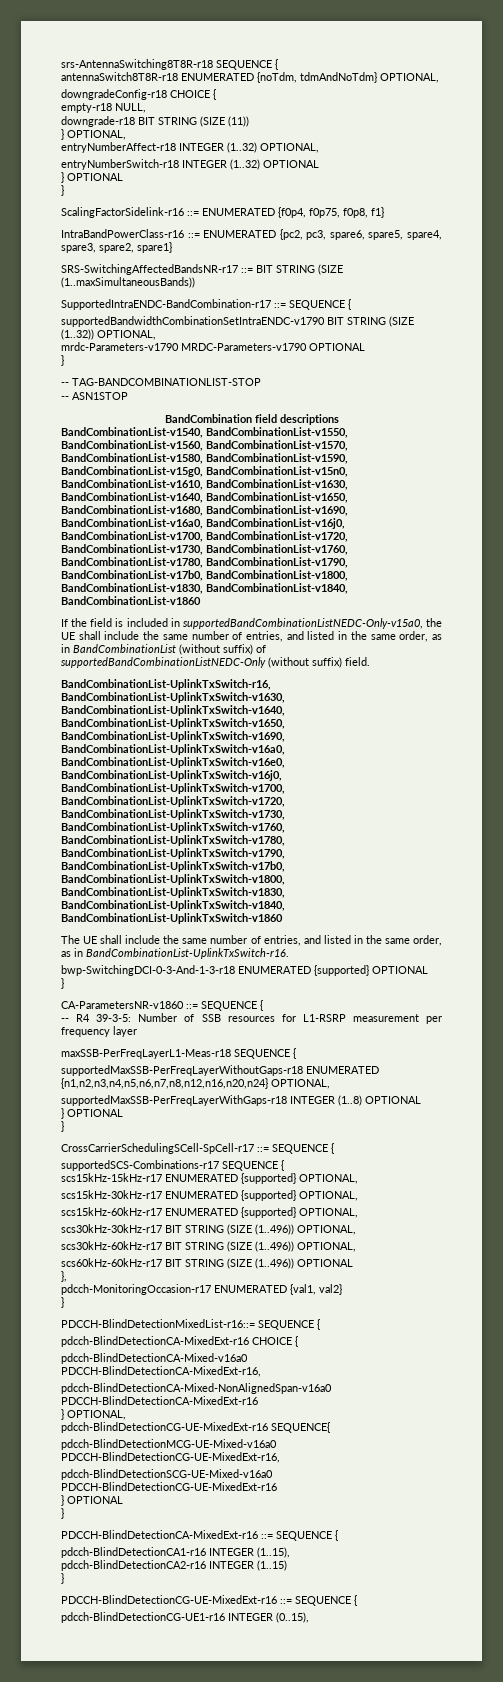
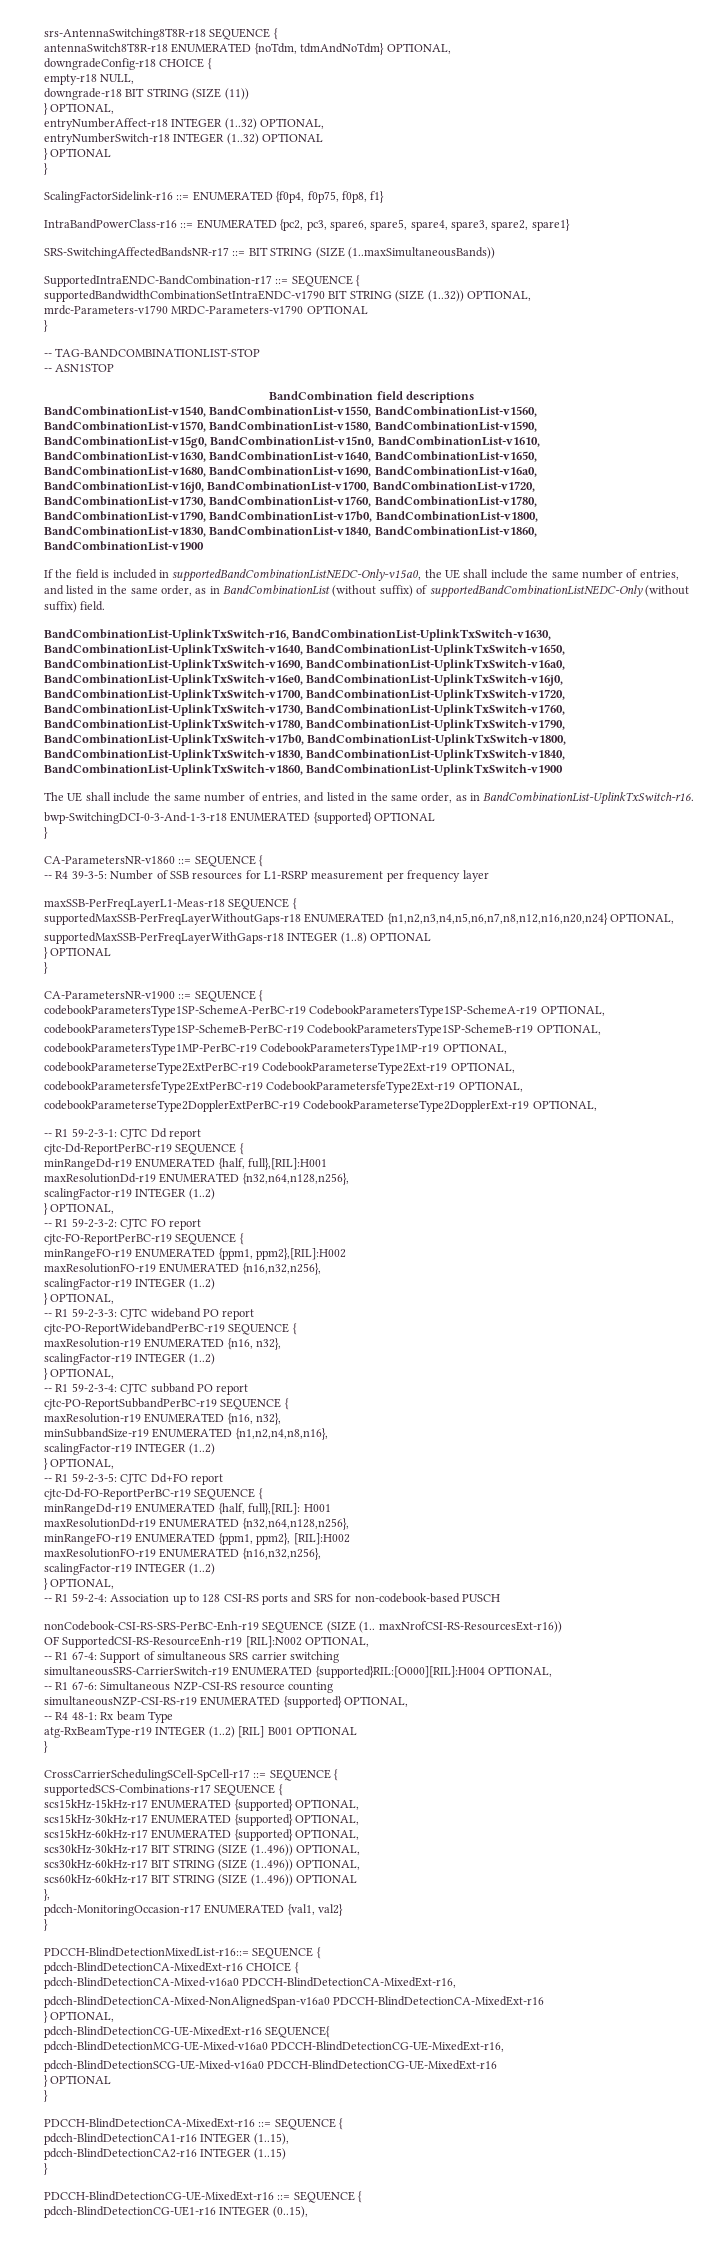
[61,596,201,605] BandCombinationList-v1860 -> [374,526,537,537] [44,541,204,551] BandCombinationList-v1860, BandCombinationList-v1900
[61,913,283,924] BandCombinationList-UplinkTxSwitch-v1860 -> [44,764,564,776] BandCombinationList-UplinkTxSwitch-v1860, BandCombinationList-UplinkTxSwitch-v1900
(64, 1126) none -> [44,990,264,1002] [44,1005,605,1017] [44,1024,601,1036] [44,1043,507,1055] [44,1062,515,1074] [44,1081,523,1093] [44,1100,597,1112] [44,1128,201,1140] [44,1143,244,1155] [44,1158,328,1170] [44,1173,349,1185] [44,1188,215,1200] [44,1203,115,1215] [44,1218,201,1230] [44,1233,244,1245] [44,1248,347,1260] [44,1263,321,1275] [44,1278,215,1290] [44,1293,115,1305] [44,1308,255,1320] [44,1323,297,1335] [44,1338,282,1350] [44,1353,215,1365] [44,1368,115,1380] [44,1383,249,1395] [44,1398,289,1410] [44,1413,282,1425] [44,1428,328,1440] [44,1443,215,1455] [44,1458,115,1470] [44,1473,223,1485] [44,1488,263,1500] [44,1503,331,1515] [44,1518,349,1530] [44,1533,350,1545] [44,1548,321,1560] [44,1563,215,1575] [44,1578,115,1590] [44,1593,500,1605] [44,1621,562,1633] [44,1636,370,1648] [44,1651,339,1663] [44,1666,553,1678] [44,1681,334,1693] [44,1696,409,1708] [44,1711,173,1723] [44,1726,357,1738] [44,1741,48,1753] // CA-ParametersNR-v1900 ::= SEQUENCE { // codebookParametersType1SP-SchemeA-PerBC-r19 CodebookParametersType1SP-SchemeA-r19 OPTIONAL, // codebookParametersType1SP-SchemeB-PerBC-r19 CodebookParametersType1SP-SchemeB-r19 OPTIONAL, // codebookParametersType1MP-PerBC-r19 CodebookParametersType1MP-r19 OPTIONAL, // codebookParameterseType2ExtPerBC-r19 CodebookParameterseType2Ext-r19 OPTIONAL, // codebookParametersfeType2ExtPerBC-r19 CodebookParametersfeType2Ext-r19 OPTIONAL, // codebookParameterseType2DopplerExtPerBC-r19 CodebookParameterseType2DopplerExt-r19 OPTIONAL, // -- R1 59-2-3-1: CJTC Dd report // cjtc-Dd-ReportPerBC-r19 SEQUENCE { // minRangeDd-r19 ENUMERATED {half, full},[RIL]:H001 // maxResolutionDd-r19 ENUMERATED {n32,n64,n128,n256}, // scalingFactor-r19 INTEGER (1..2) // } OPTIONAL, // -- R1 59-2-3-2: CJTC FO report // cjtc-FO-ReportPerBC-r19 SEQUENCE { // minRangeFO-r19 ENUMERATED {ppm1, ppm2},[RIL]:H002 // maxResolutionFO-r19 ENUMERATED {n16,n32,n256}, // scalingFactor-r19 INTEGER (1..2) // } OPTIONAL, // -- R1 59-2-3-3: CJTC wideband PO report // cjtc-PO-ReportWidebandPerBC-r19 SEQUENCE { // maxResolution-r19 ENUMERATED {n16, n32}, // scalingFactor-r19 INTEGER (1..2) // } OPTIONAL, // -- R1 59-2-3-4: CJTC subband PO report // cjtc-PO-ReportSubbandPerBC-r19 SEQUENCE { // maxResolution-r19 ENUMERATED {n16, n32}, // minSubbandSize-r19 ENUMERATED {n1,n2,n4,n8,n16}, // scalingFactor-r19 INTEGER (1..2) // } OPTIONAL, // -- R1 59-2-3-5: CJTC Dd+FO report // cjtc-Dd-FO-ReportPerBC-r19 SEQUENCE { // minRangeDd-r19 ENUMERATED {half, full},[RIL]: H001 // maxResolutionDd-r19 ENUMERATED {n32,n64,n128,n256}, // minRangeFO-r19 ENUMERATED {ppm1, ppm2}, [RIL]:H002 // maxResolutionFO-r19 ENUMERATED {n16,n32,n256}, // scalingFactor-r19 INTEGER (1..2) // } OPTIONAL, // -- R1 59-2-4: Association up to 128 CSI-RS ports and SRS for non-codebook-based PUSCH // nonCodebook-CSI-RS-SRS-PerBC-Enh-r19 SEQUENCE (SIZE (1.. maxNrofCSI-RS-ResourcesExt-r16)) // OF SupportedCSI-RS-ResourceEnh-r19 [RIL]:N002 OPTIONAL, // -- R1 67-4: Support of simultaneous SRS carrier switching // simultaneousSRS-CarrierSwitch-r19 ENUMERATED {supported}RIL:[O000][RIL]:H004 OPTIONAL, // -- R1 67-6: Simultaneous NZP-CSI-RS resource counting // simultaneousNZP-CSI-RS-r19 ENUMERATED {supported} OPTIONAL, // -- R4 48-1: Rx beam Type // atg-RxBeamType-r19 INTEGER (1..2) [RIL] B001 OPTIONAL // }

